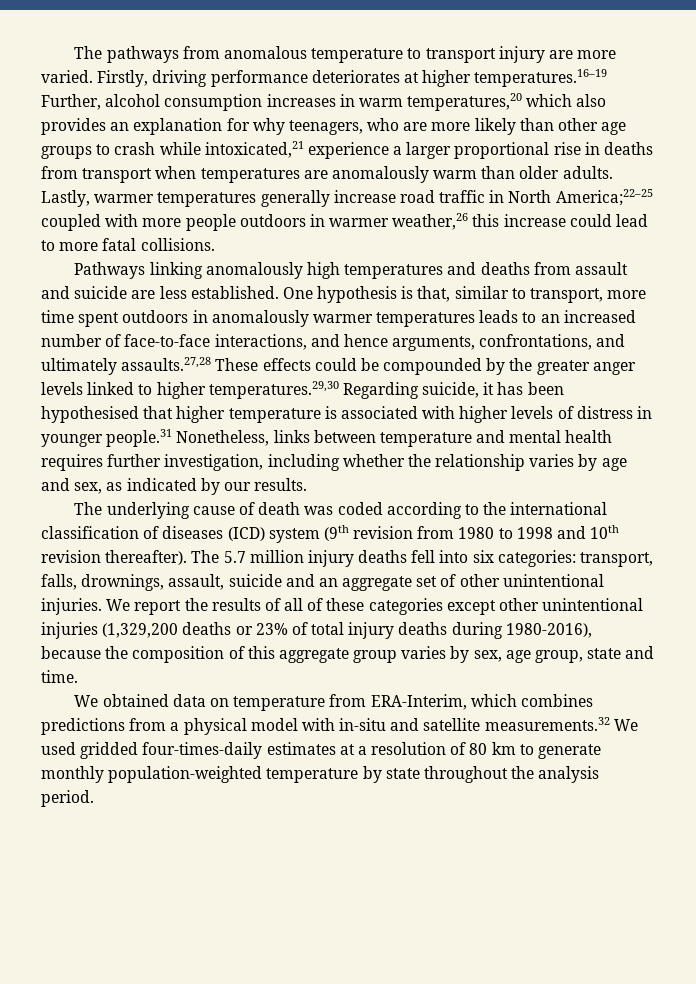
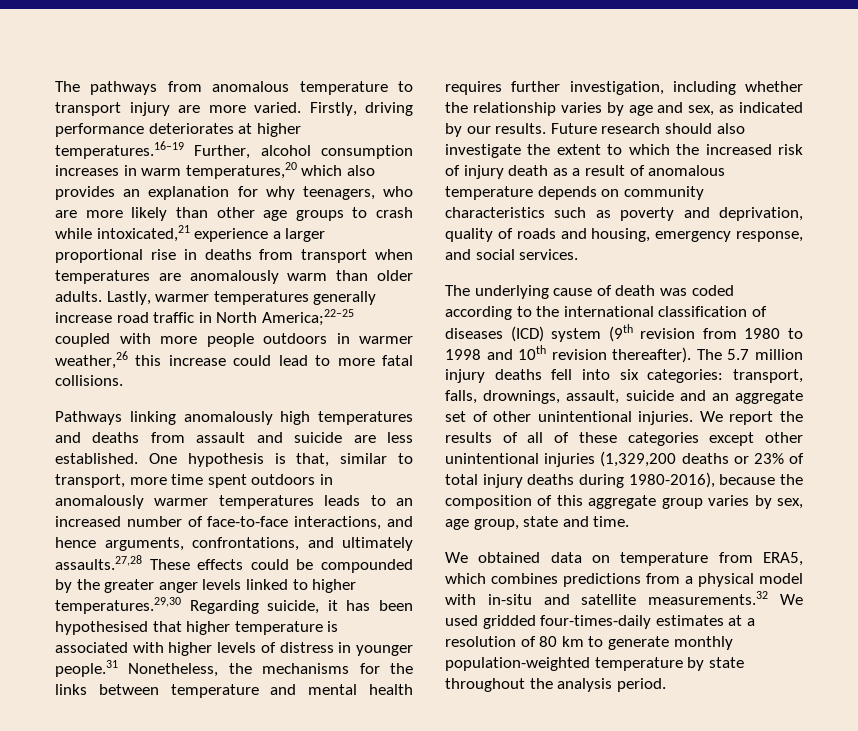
(270, 438) none -> [228,663,413,674] the mechanisms for the
(308, 484) none -> [550,123,745,134] [445,144,803,158] [445,165,726,179] [445,186,704,200] [445,207,803,221] [445,228,803,242] [445,249,579,260] Future research should also investigate the extent to which the increased risk of injury death as a result of anomalous temperature depends on community characteristics such as poverty and deprivation, quality of roads and housing, emergency response, and social services.
[370,694,467,710] ERA-Interim, -> [763,552,803,566] ERA5,

